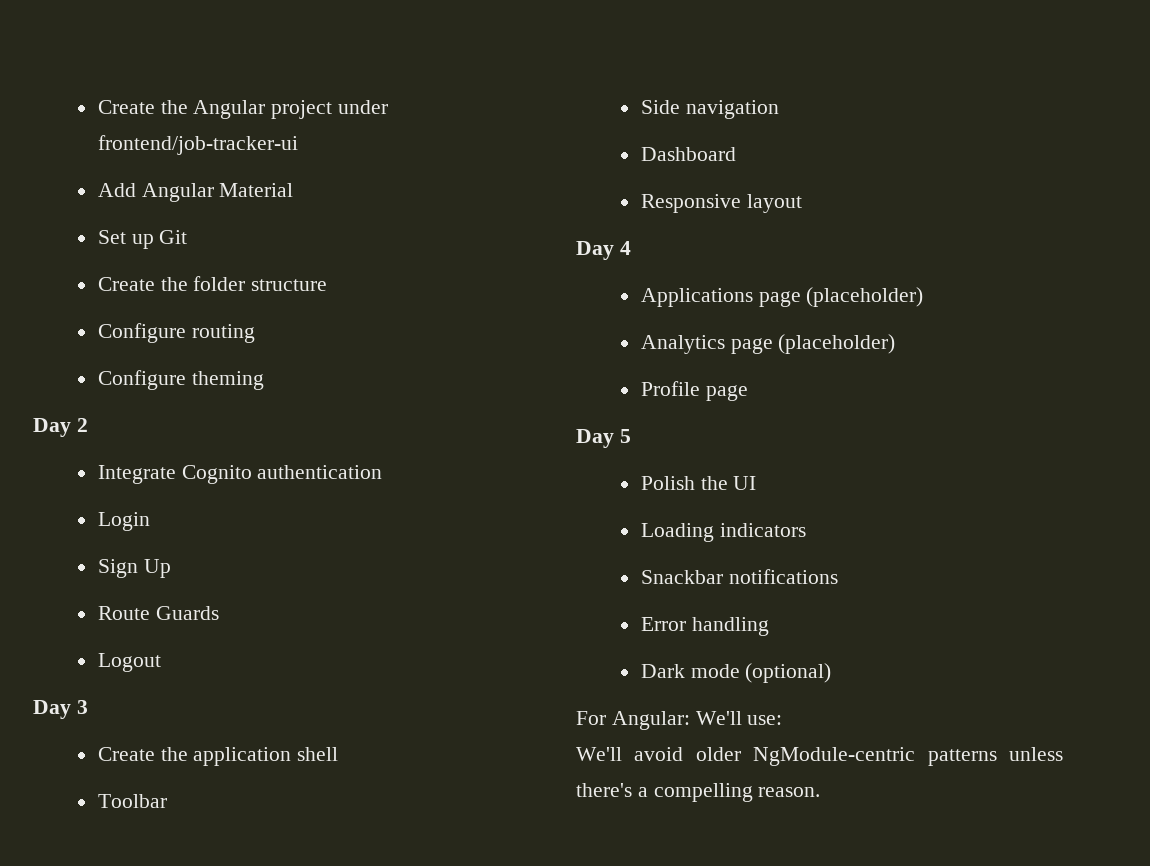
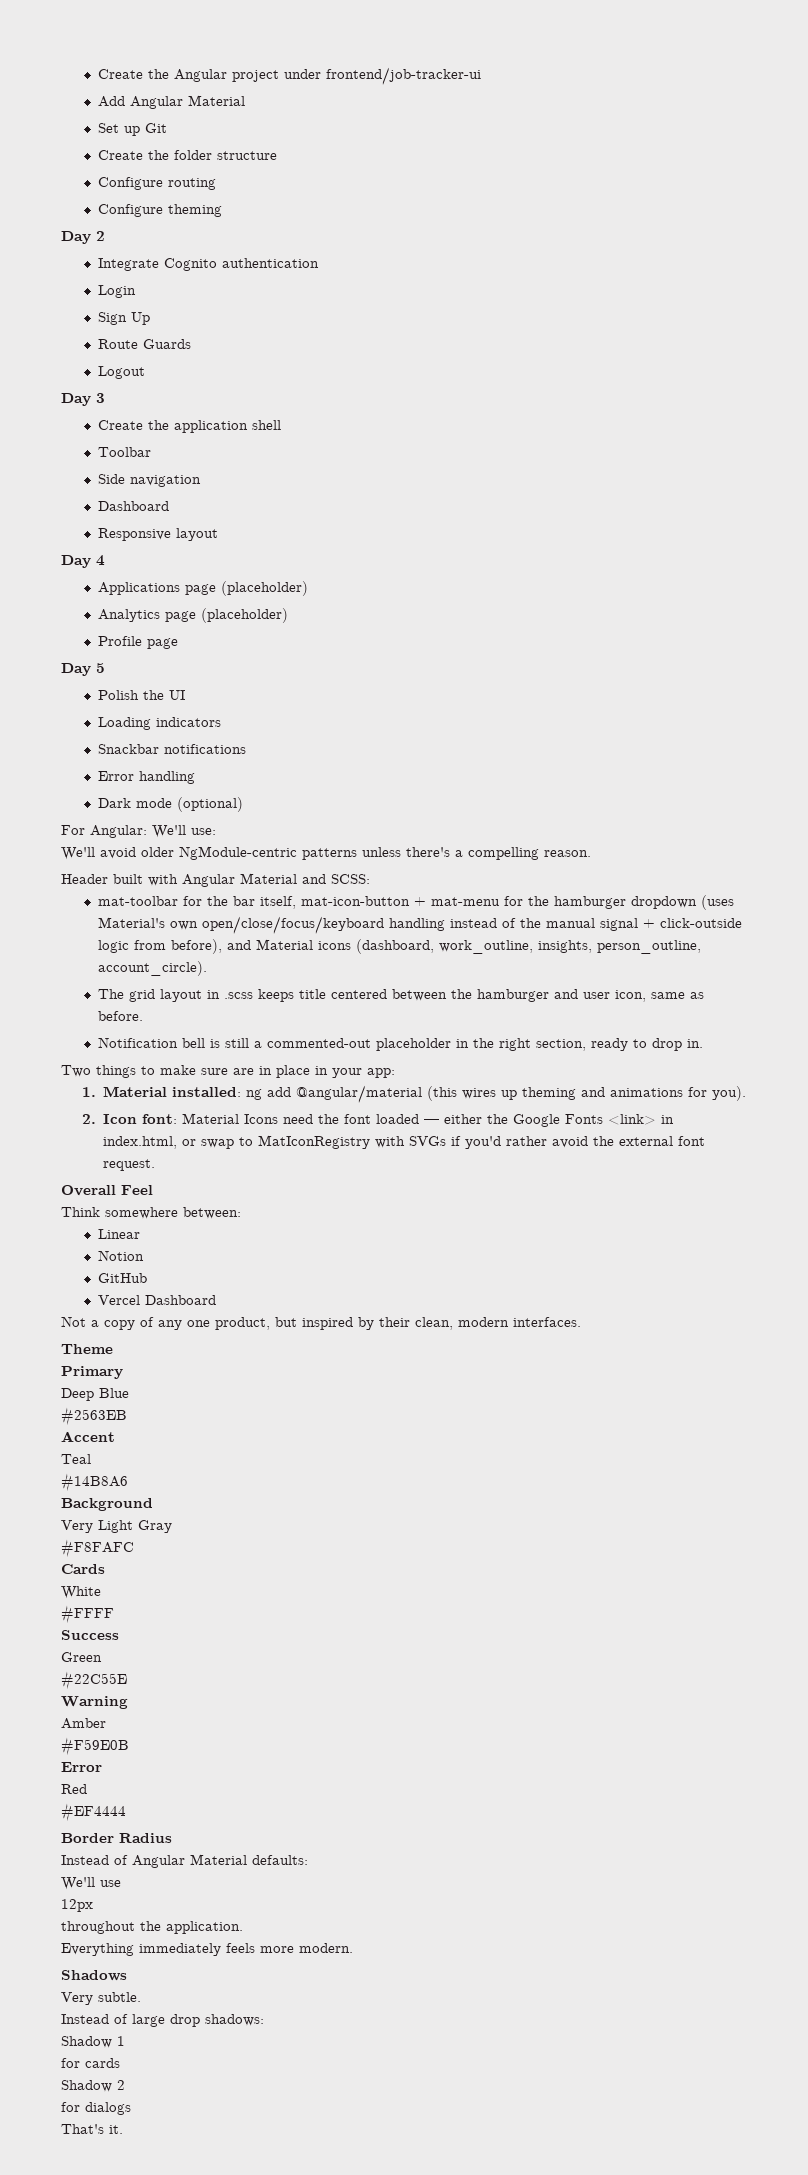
(821, 792) none -> [61,873,370,887] [98,895,735,910] [98,916,743,934] [98,939,702,954] [98,961,208,976] [98,989,705,1002] [98,1011,144,1021] [98,1037,704,1051] [61,1065,395,1078] [82,1085,747,1103] [82,1113,675,1127] [103,1135,706,1149] [103,1159,156,1171] [61,1185,153,1196] [61,1207,241,1219] [98,1229,141,1239] [98,1250,145,1261] [98,1273,148,1283] [98,1295,217,1305] [61,1316,581,1330] [61,1344,113,1354] [61,1366,123,1379] [61,1388,129,1401] [61,1407,127,1426] [61,1431,115,1442] [61,1454,91,1464] [61,1473,128,1492] [61,1498,153,1511] [61,1520,172,1533] [61,1539,134,1558] [61,1564,105,1574] [61,1586,101,1599] [61,1605,114,1624] [61,1630,119,1640] [61,1652,102,1662] [61,1671,127,1690] [61,1696,128,1709] [61,1718,106,1729] [61,1737,129,1756] [61,1762,102,1772] [61,1784,87,1794] [61,1803,126,1822] [61,1833,172,1843] [61,1854,308,1868] [61,1877,121,1890] [61,1899,93,1912] [61,1921,243,1934] [61,1943,353,1956] [61,1970,127,1981] [61,1992,141,2005] [61,2014,264,2027] [61,2036,125,2048] [61,2058,120,2068] [61,2080,125,2092] [61,2102,131,2115] [61,2124,123,2134] // Header built with Angular Material and SCSS: // mat-toolbar for the bar itself, mat-icon-button + mat-menu for the hamburger dropdown (uses Material's own open/close/focus/keyboard handling instead of the manual signal + click-outside logic from before), and Material icons (dashboard, work_outline, insights, person_outline, account_circle). // The grid layout in .scss keeps title centered between the hamburger and user icon, same as before. // Notification bell is still a commented-out placeholder in the right section, ready to drop in. // Two things to make sure are in place in your app: // 1. Material installed: ng add @angular/material (this wires up theming and animations for you). // 2. Icon font: Material Icons need the font loaded — either the Google Fonts <link> in index.html, or swap to MatIconRegistry with SVGs if you'd rather avoid the external font request. // Overall Feel // Think somewhere between: // Linear // Notion // GitHub // Vercel Dashboard // Not a copy of any one product, but inspired by their clean, modern interfaces. // Theme // Primary // Deep Blue // #2563EB // Accent // Teal // #14B8A6 // Background // Very Light Gray // #F8FAFC // Cards // White // #FFFF // Success // Green // #22C55E // Warning // Amber // #F59E0B // Error // Red // #EF4444 // Border Radius // Instead of Angular Material defaults: // We'll use // 12px // throughout the application. // Everything immediately feels more modern. // Shadows // Very subtle. // Instead of large drop shadows: // Shadow 1 // for cards // Shadow 2 // for dialogs // That's it.

